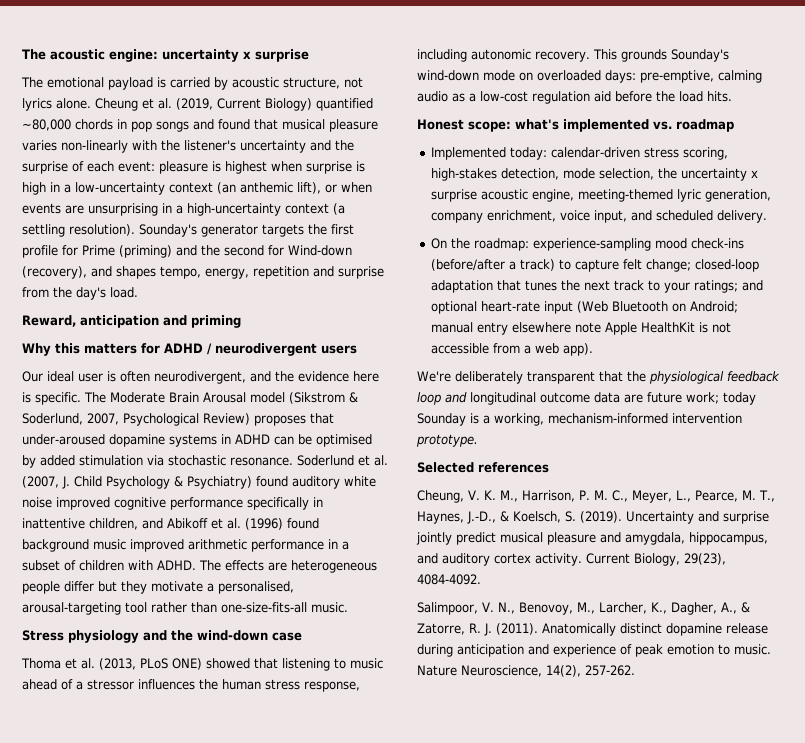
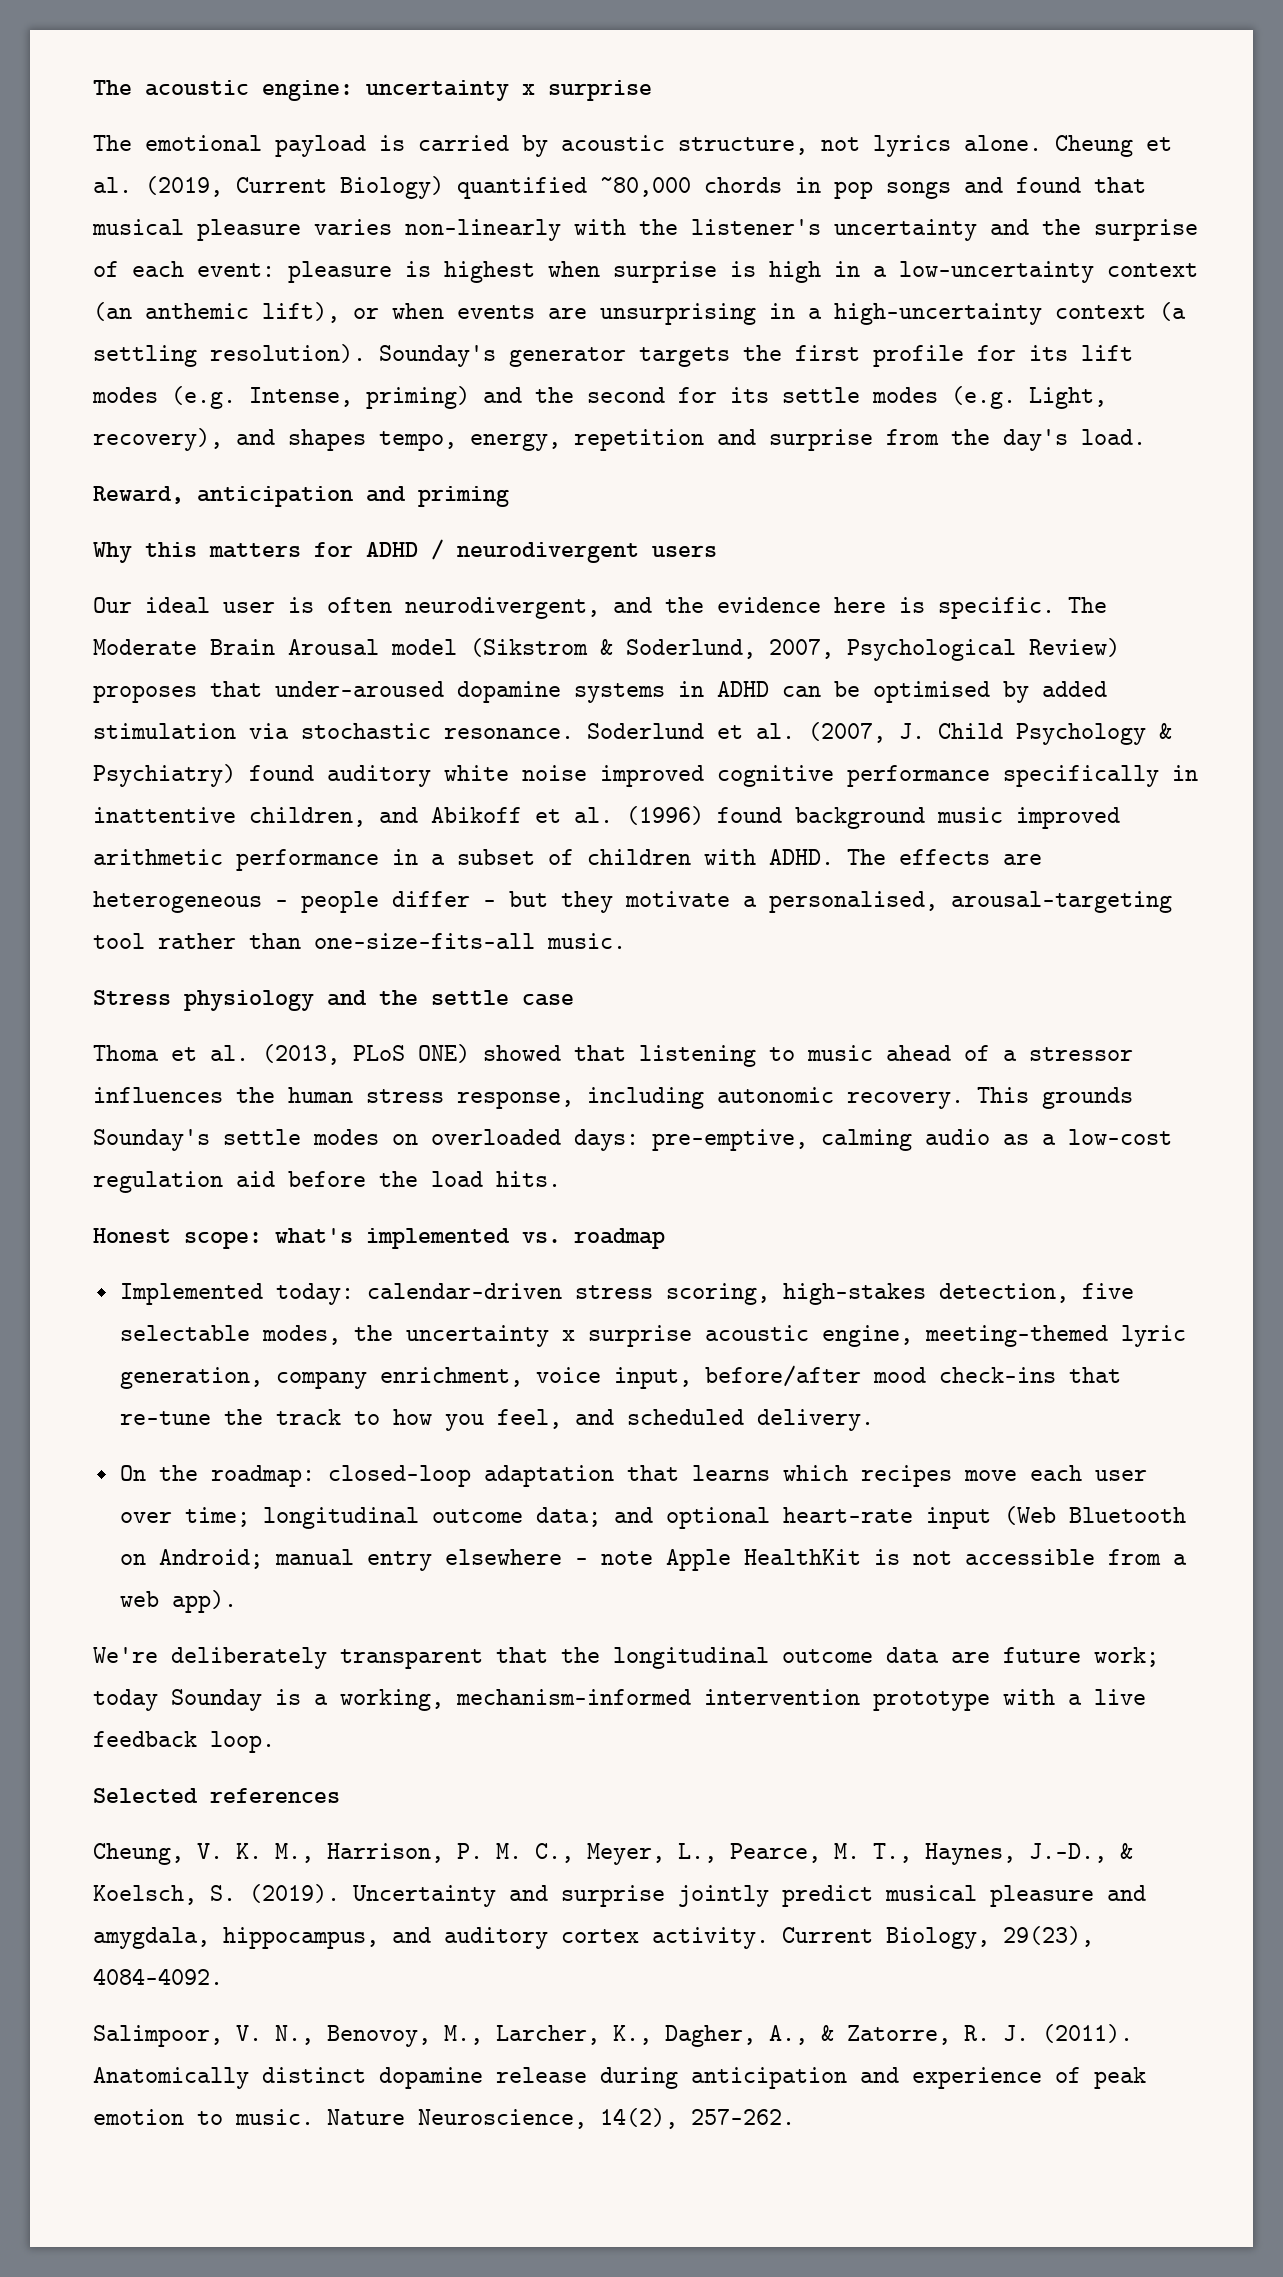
[82,245,352,258] [22,266,87,279] Prime (priming) and the second for Wind-down (recovery), -> [1029,345,1133,361] [92,386,1107,409] [93,428,223,451] its lift modes (e.g. Intense, priming) and the second for its settle modes (e.g. Light, recovery),
(377, 566) none -> [275,900,288,907] —
(94, 586) none -> [483,900,496,907] —
[197,630,268,641] wind-down -> [431,990,509,1005] settle
[417,70,515,81] wind-down mode -> [223,1129,379,1145] settle modes
[563,168,655,180] mode selection, -> [1081,1283,1134,1299] [119,1325,341,1345] five selectable modes,
(628, 216) none -> [704,1365,1121,1387] [119,1409,562,1431] before/after mood check-ins that re-tune the track to how you feel,
[533,238,745,251] [431,259,760,272] [431,280,739,293] experience-sampling mood check-ins (before/after a track) to capture felt change; closed-loop adaptation that tunes the next track to your ratings; -> [327,1465,1147,1487] [119,1507,601,1529] closed-loop adaptation that learns which recipes move each user over time; longitudinal outcome data;
(572, 327) none -> [574,1558,588,1565] —
[649,371,780,384] [417,392,467,405] physiological feedback loop and -> (600, 1655) none
[416,434,478,447] prototype. -> [873,1689,1146,1711] [93,1731,275,1753] prototype with a live feedback loop.

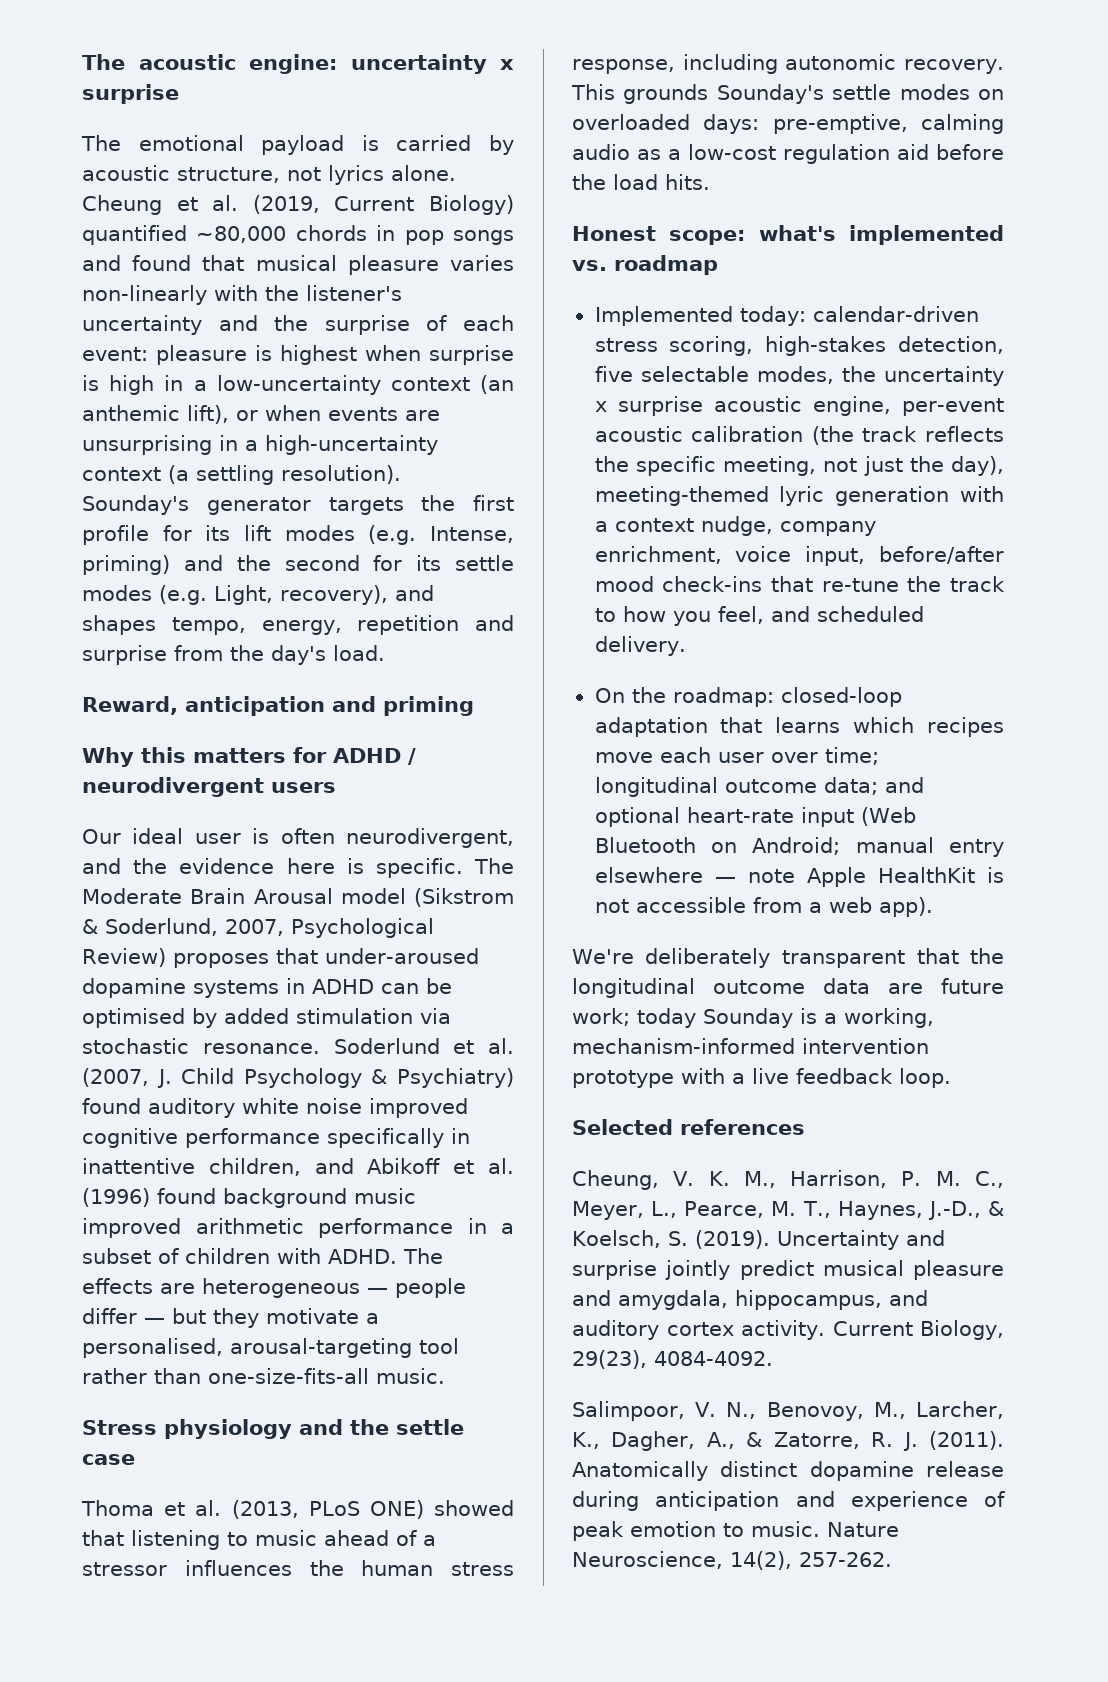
[924,1325,1186,1347] [119,1367,263,1389] meeting-themed lyric generation, -> [902,398,1005,416] [594,426,1004,445] [594,456,1004,476] [594,486,1004,506] [594,516,773,536] per-event acoustic calibration (the track reflects the specific meeting, not just the day), meeting-themed lyric generation with a context nudge,

